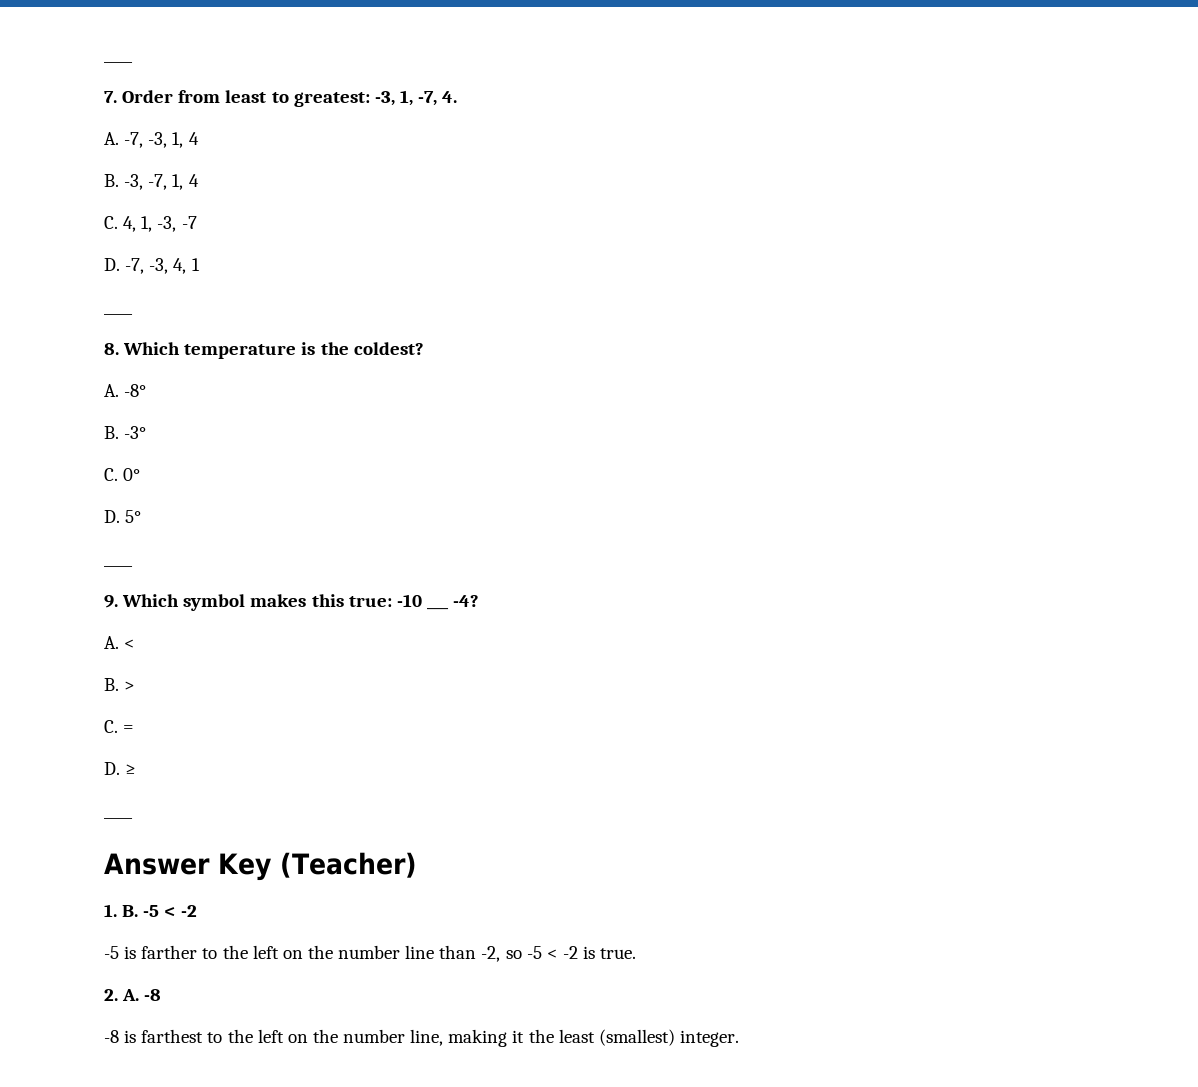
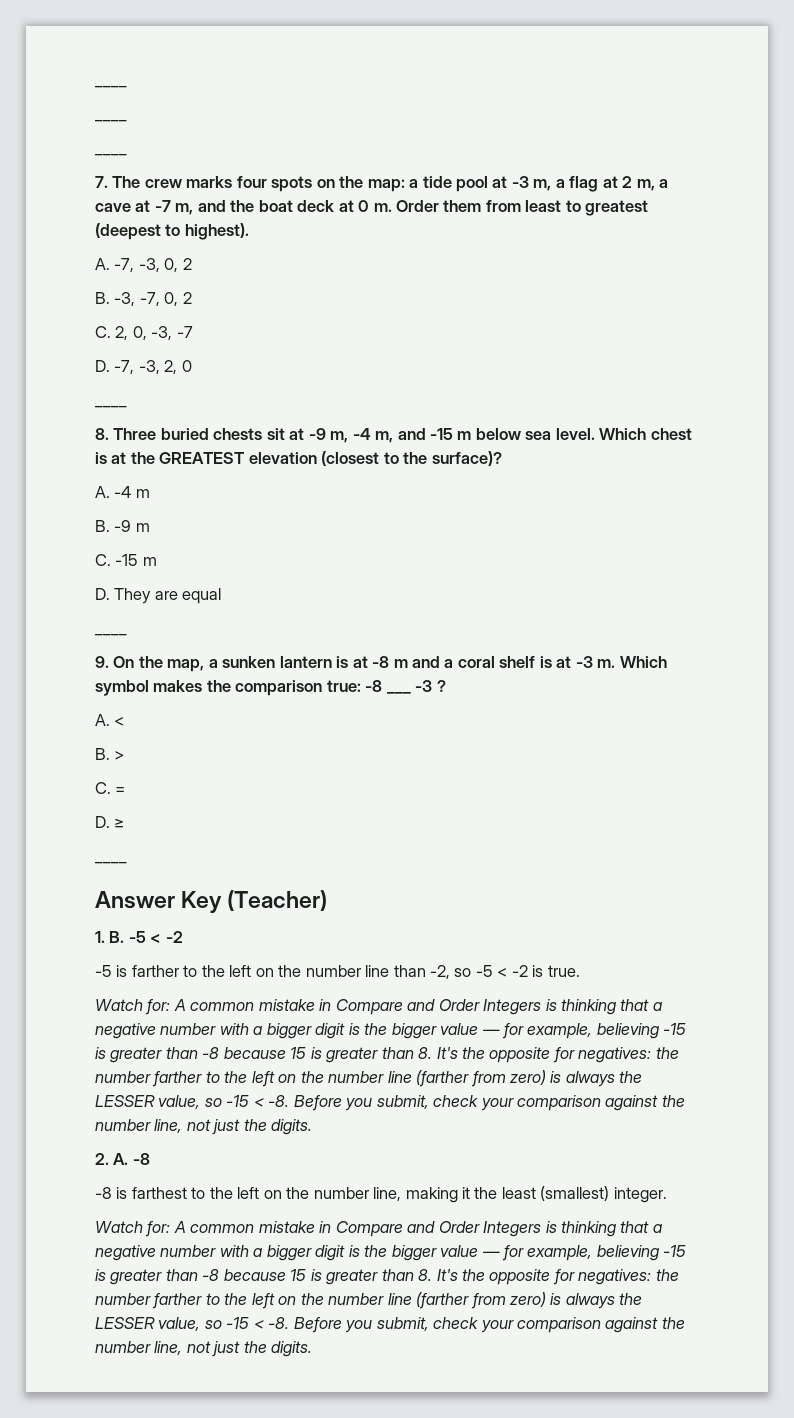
[104,61,133,63] ____ -> [95,86,127,88] [95,120,127,122] [95,154,127,156] ____ // ____ // ____
[122,90,458,107] Order from least to greatest: -3, 1, -7, 4. -> [112,176,669,192] [95,200,649,216] [95,223,249,240] The crew marks four spots on the map: a tide pool at -3 m, a flag at 2 m, a cave at -7 m, and the boat deck at 0 m. Order them from least to greatest (deepest to highest).
[172,132,199,148] 1, 4 -> [164,258,192,272] 0, 2
[172,174,199,190] [104,216,153,232] 1, 4 // C. 4, 1, -> [164,292,192,306] [95,326,147,340] 0, 2 // C. 2, 0,
[173,258,200,274] 4, 1 -> [164,360,192,374] 2, 0
[123,342,424,359] [104,384,147,397] [104,426,147,439] [104,468,141,481] [104,510,142,523] Which temperature is the coldest? // A. -8° // B. -3° // C. 0° // D. 5° -> [113,428,692,443] [95,451,502,466] [95,486,150,498] [95,520,150,532] [95,554,157,566] [95,588,222,604] Three buried chests sit at -9 m, -4 m, and -15 m below sea level. Which chest is at the GREATEST elevation (closest to the surface)? // A. -4 m // B. -9 m // C. -15 m // D. They are equal
[122,594,422,611] [426,607,449,610] [453,595,480,607] Which symbol makes this true: -10 ___ -4? -> [113,656,667,672] [95,680,383,696] [386,692,411,694] [415,680,446,692] On the map, a sunken lantern is at -8 m and a coral shelf is at -3 m. Which symbol makes the comparison true: -8 ___ -3 ?
(637, 953) none -> [95,999,662,1015] [95,1023,687,1039] [95,1047,679,1063] [95,1070,643,1087] [95,1095,685,1111] [95,1119,313,1135] // Watch for: A common mistake in Compare and Order Integers is thinking that a negative number with a bigger digit is the bigger value — for example, believing -15 is greater than -8 because 15 is greater than 8. It's the opposite for negatives: the number farther to the left on the number line (farther from zero) is always the LESSER value, so -15 < -8. Before you submit, check your comparison against the number line, not just the digits.
(739, 1038) none -> [95,1221,662,1237] [95,1245,687,1261] [95,1269,679,1285] [95,1292,643,1309] [95,1317,685,1333] [95,1341,313,1357] // Watch for: A common mistake in Compare and Order Integers is thinking that a negative number with a bigger digit is the bigger value — for example, believing -15 is greater than -8 because 15 is greater than 8. It's the opposite for negatives: the number farther to the left on the number line (farther from zero) is always the LESSER value, so -15 < -8. Before you submit, check your comparison against the number line, not just the digits.

